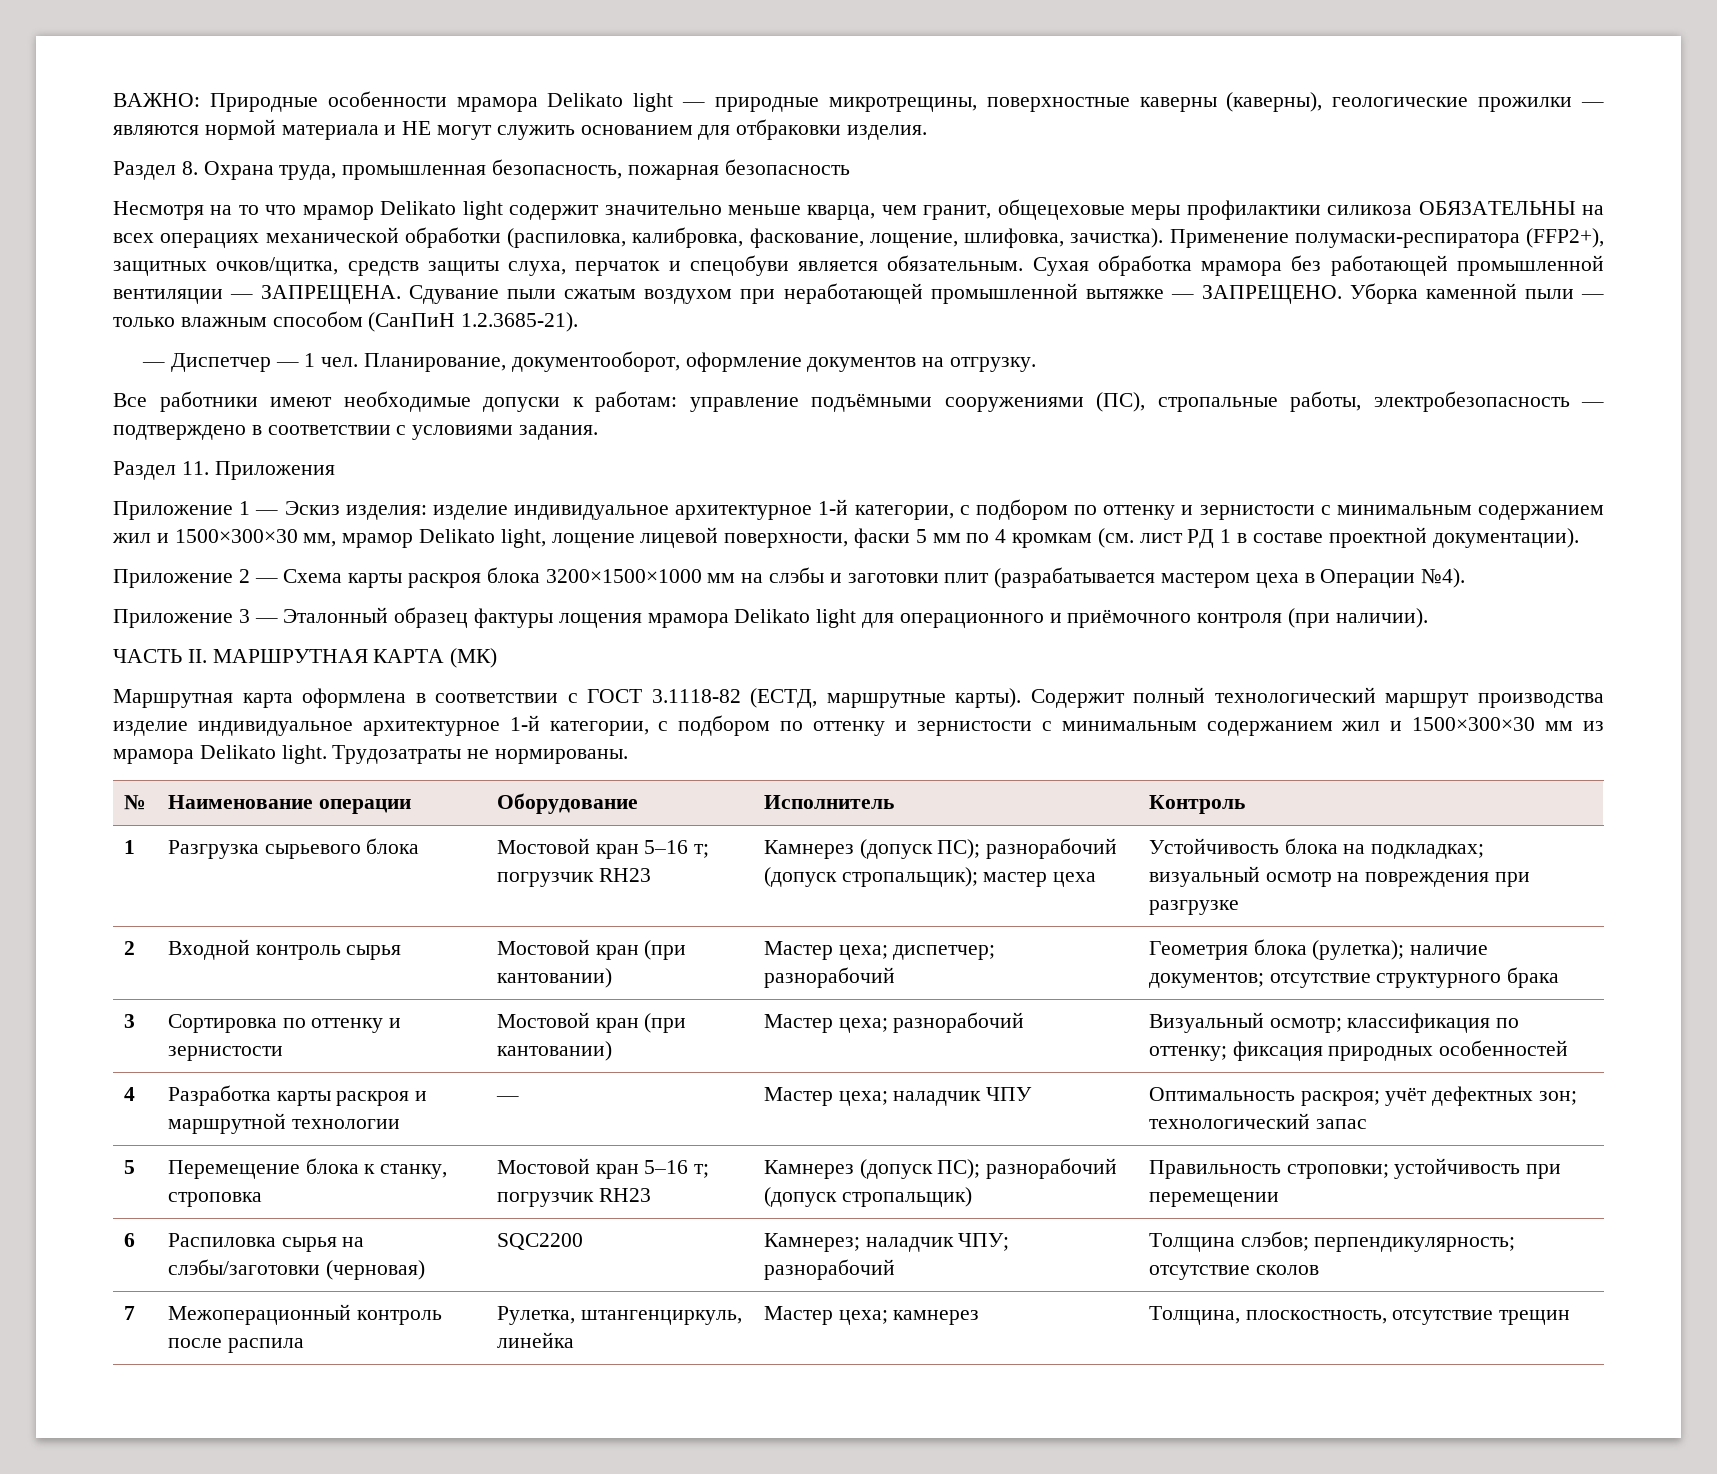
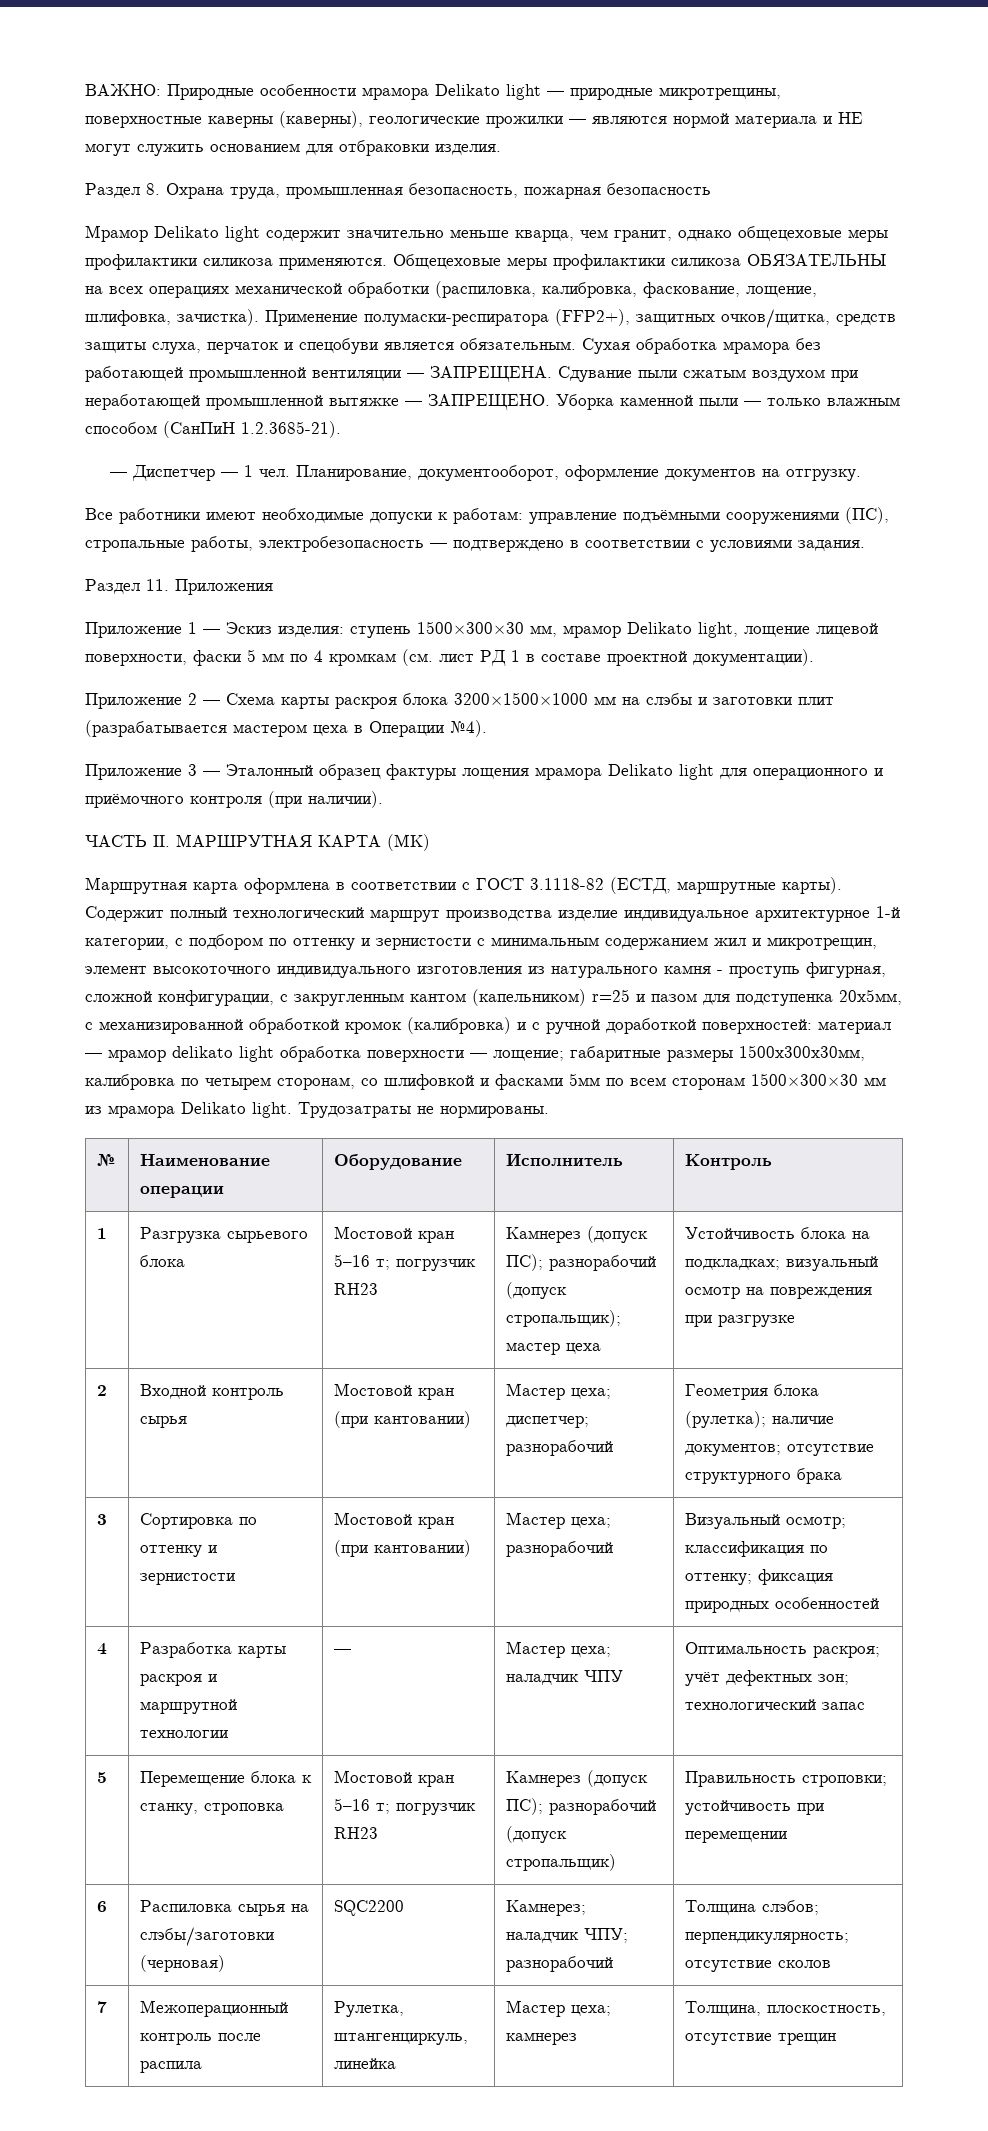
[113,201,374,220] Несмотря на то что мрамор -> [85,225,148,242] Мрамор
(992, 212) none -> [678,230,732,241] однако
(1413, 210) none -> [279,254,741,270] применяются. Общецеховые меры профилактики силикоза
[432,499,1605,520] [112,533,169,543] изделие индивидуальное архитектурное 1-й категории, с подбором по оттенку и зернистости с минимальным содержанием жил и -> [350,626,411,638] ступень
(1403, 726) none -> [767,937,877,950] [85,962,886,978] [85,989,902,1006] [85,1017,891,1034] [85,1045,865,1062] [85,1073,745,1090] микротрещин, элемент высокоточного индивидуального изготовления из натурального камня - проступь фигурная, сложной конфигурации, с закругленным кантом (капельником) r=25 и пазом для подступенка 20х5мм, с механизированной обработкой кромок (калибровка) и с ручной доработкой поверхностей: материал — мрамор delikato light обработка поверхности — лощение; габаритные размеры 1500х300х30мм, калибровка по четырем сторонам, со шлифовкой и фасками 5мм по всем сторонам

